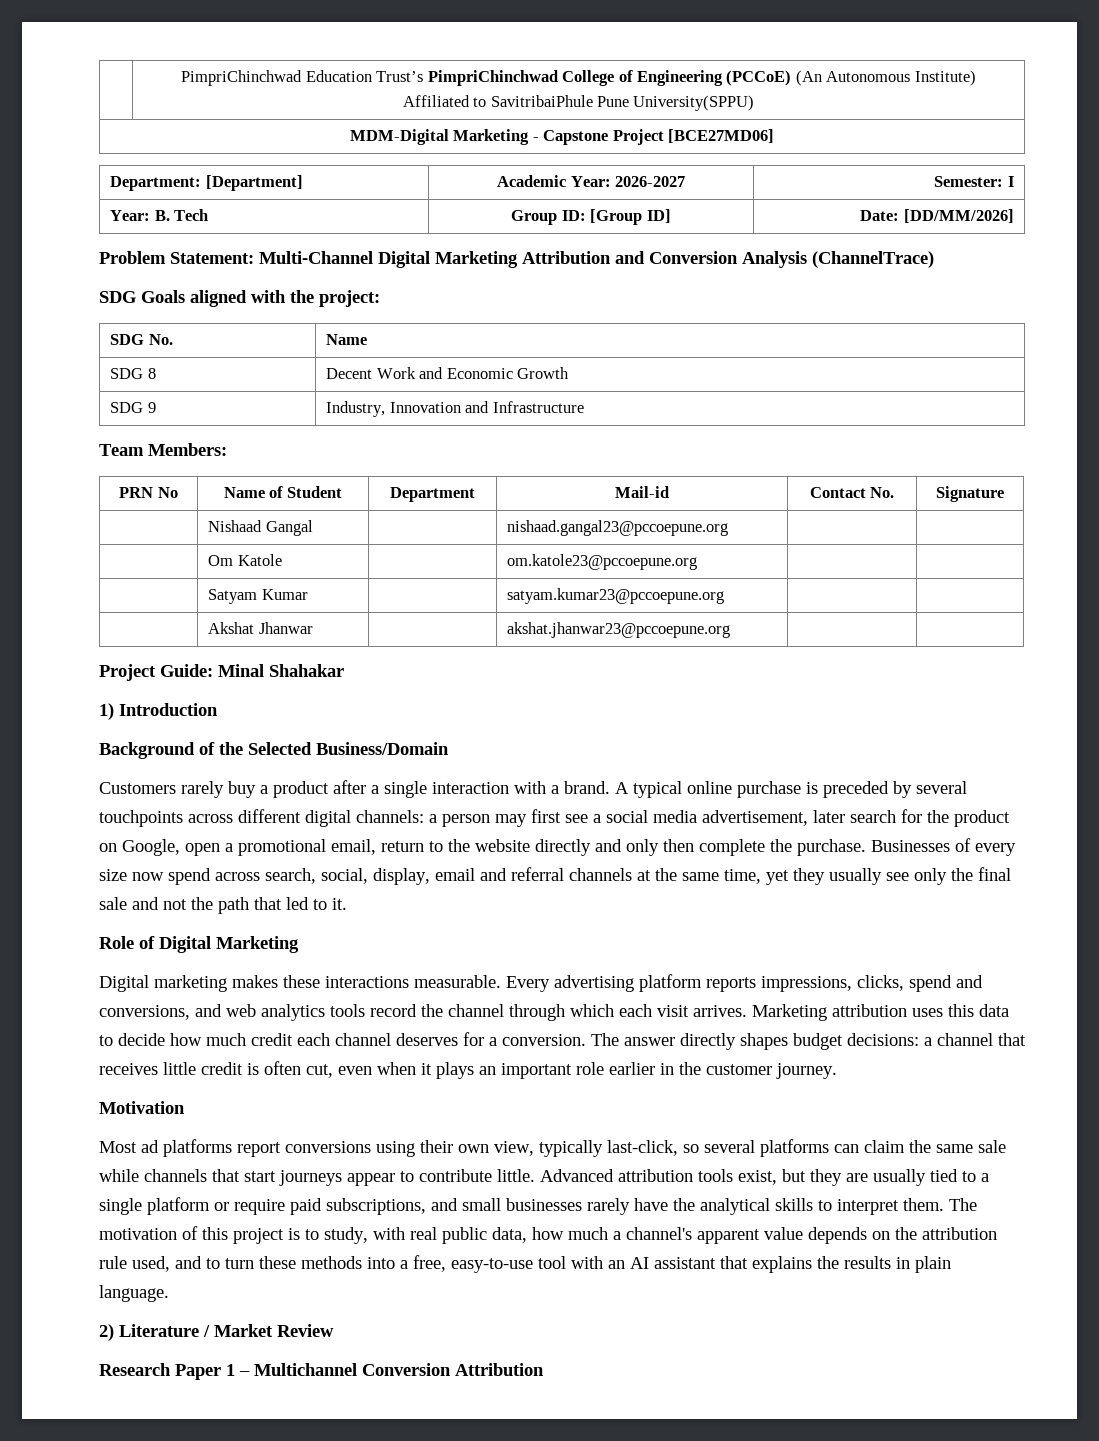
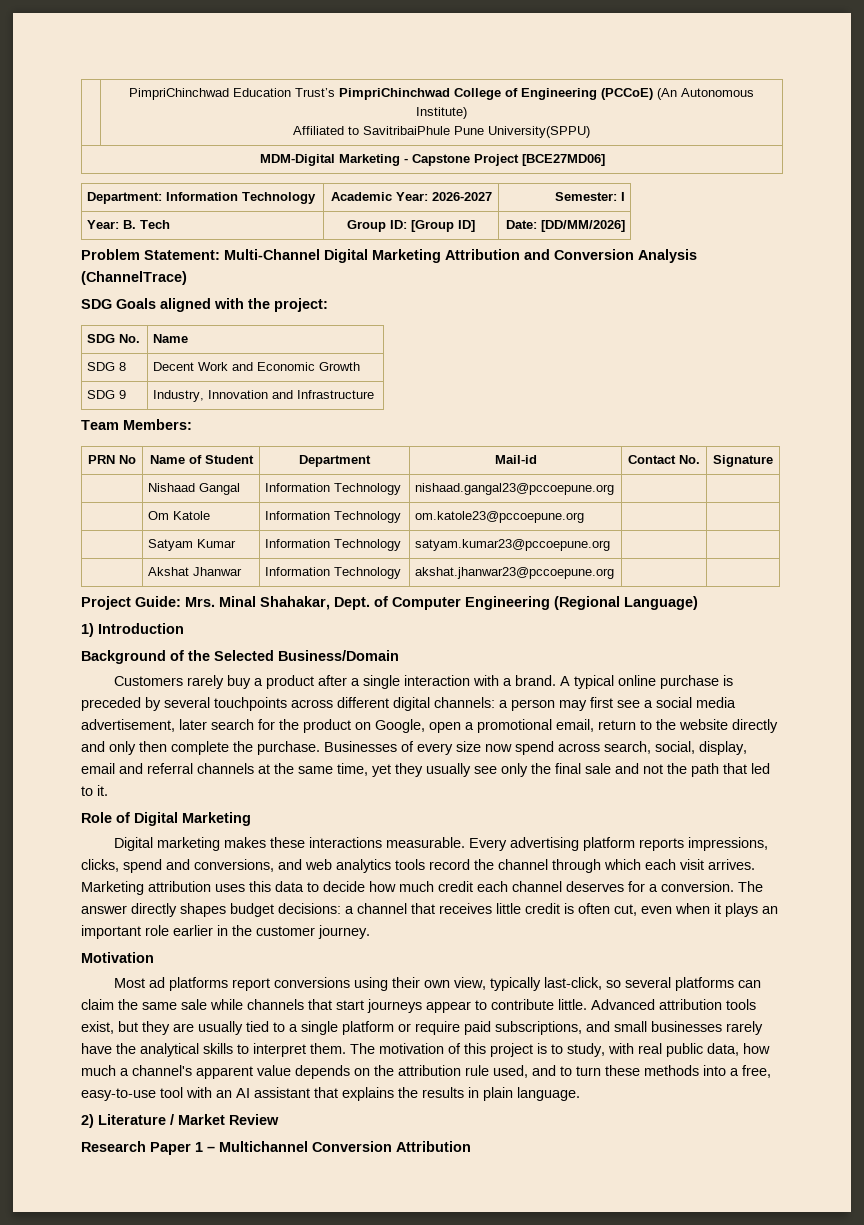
[205,175,303,191] [Department] -> [166,192,317,204] Information Technology
(313, 528) none -> [265,483,402,495] Information Technology
(282, 560) none -> [265,511,402,523] Information Technology
(308, 594) none -> [265,539,402,551] Information Technology
(313, 628) none -> [265,567,402,579] Information Technology
[218,664,344,677] Minal Shahakar -> [185,596,698,610] Mrs. Minal Shahakar, Dept. of Computer Engineering (Regional Language)

